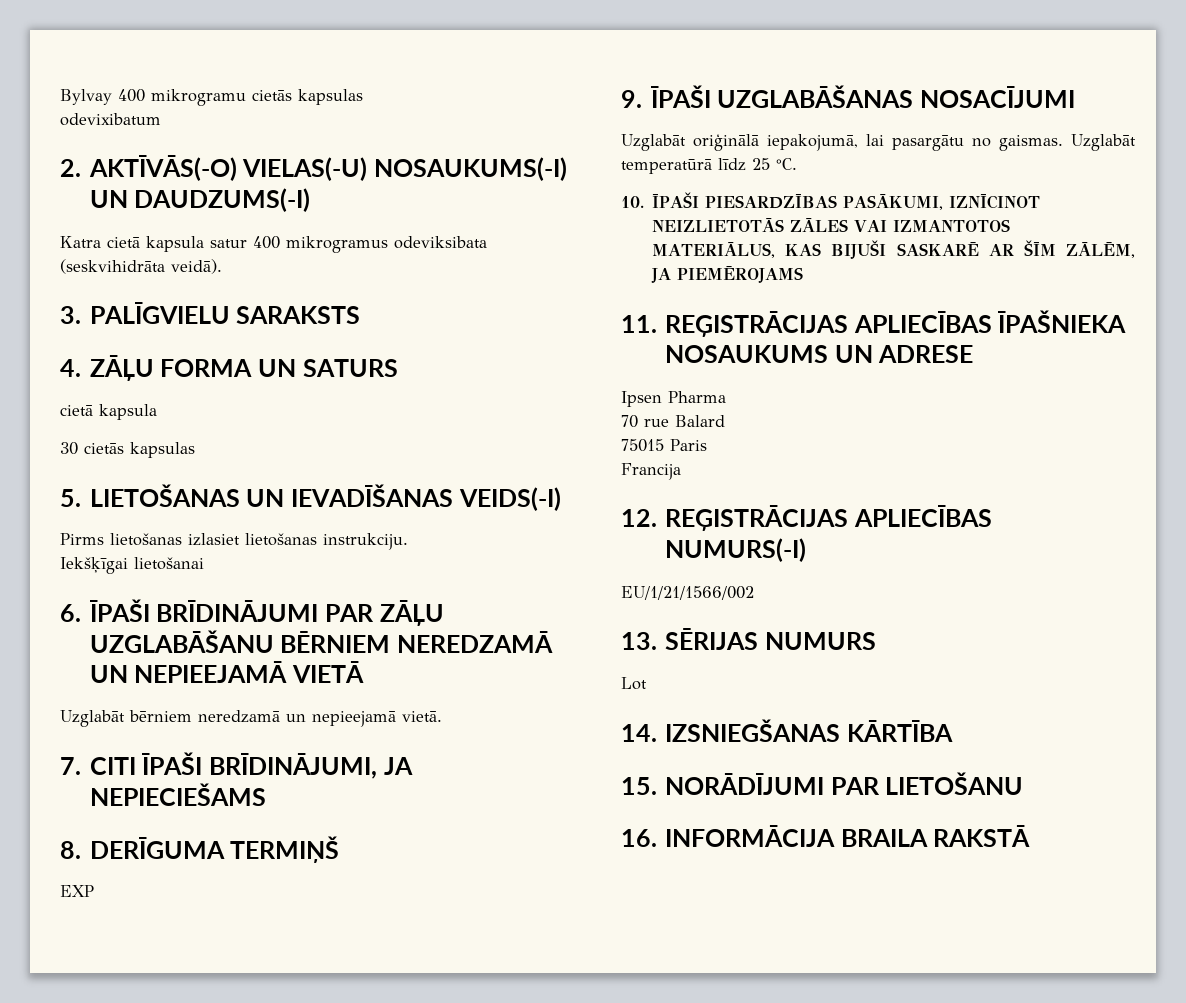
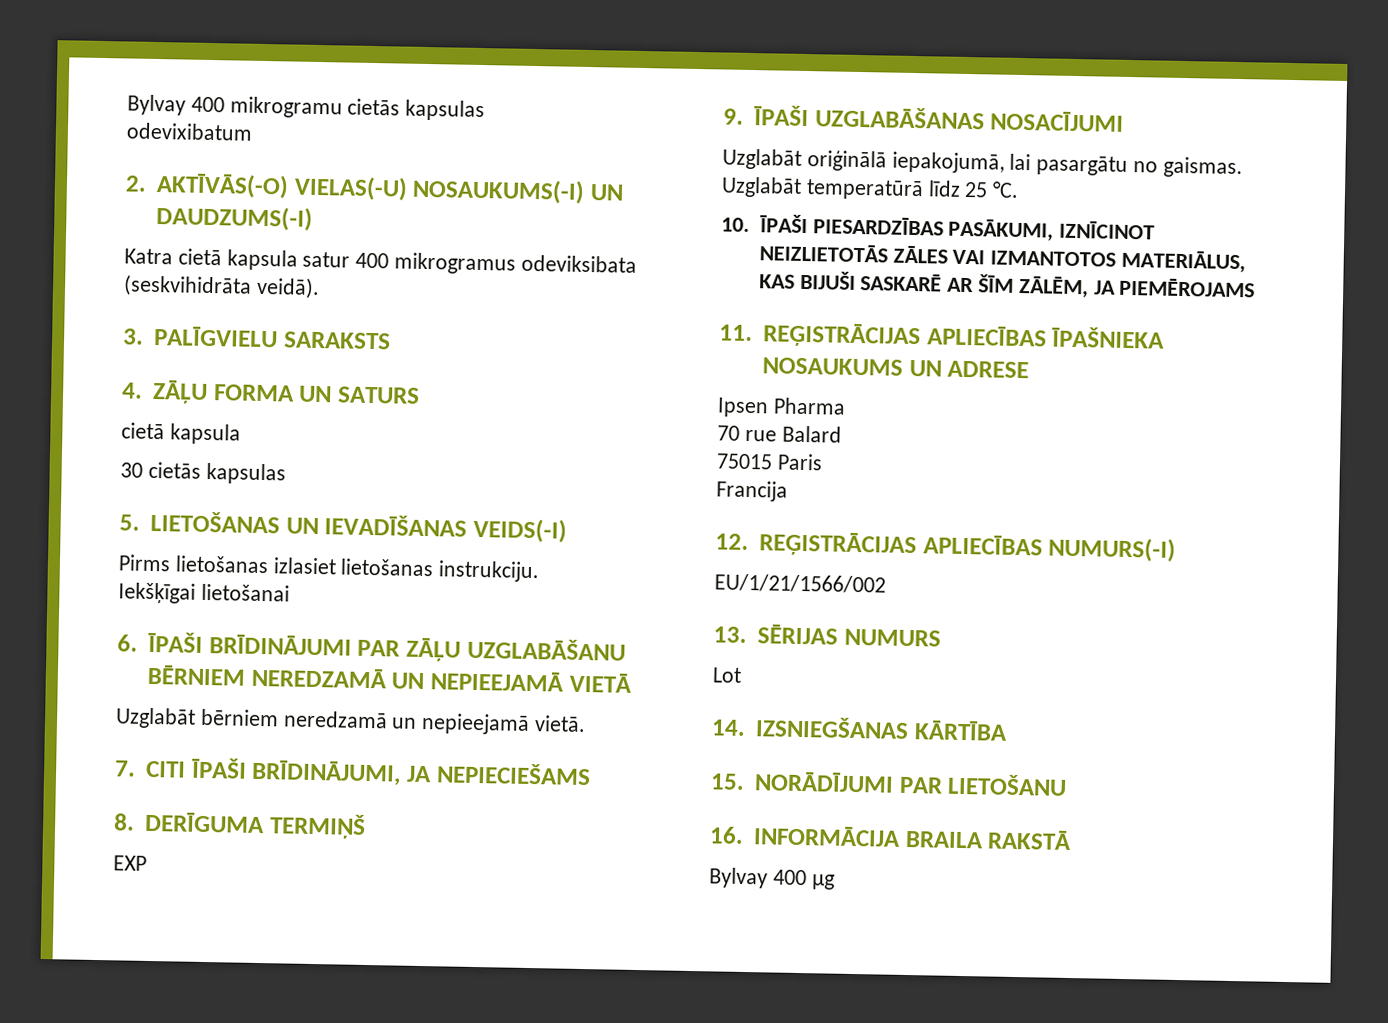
(1031, 836) none -> [709,867,835,890] // Bylvay 400 µg

